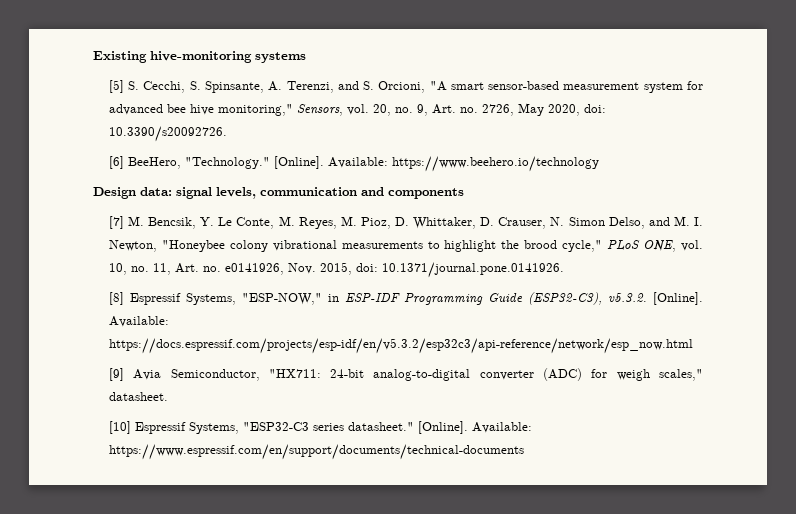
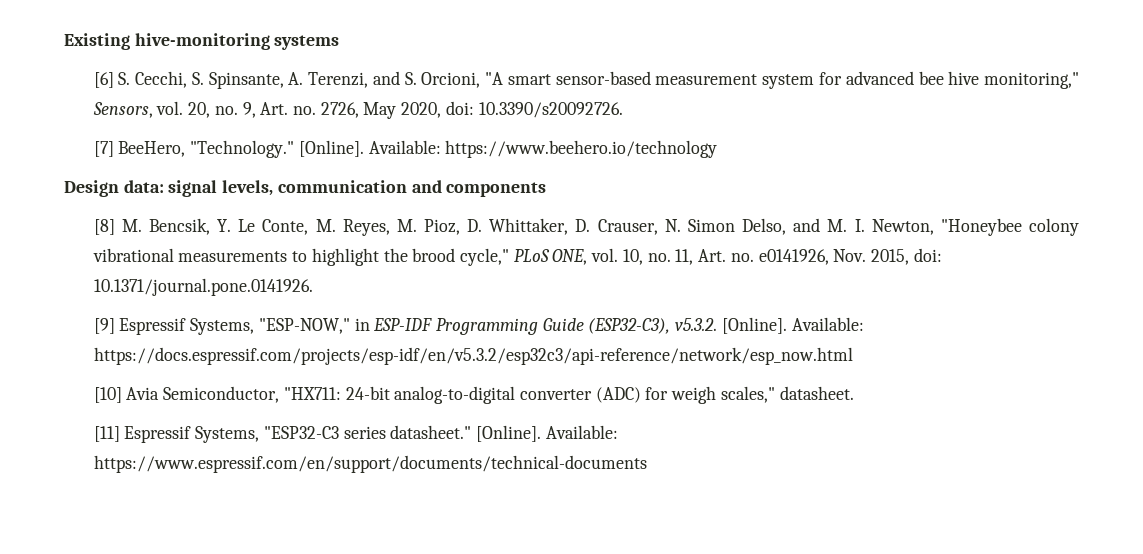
[108,80,124,93] [5] -> [93,72,114,88] [6]
[108,156,124,169] [6] -> [93,141,114,157] [7]
[108,216,124,229] [7] -> [93,219,115,235] [8]
[108,292,124,305] [8] -> [93,318,115,334] [9]
[108,368,124,381] [9] -> [93,387,122,403] [10]
[108,421,131,434] [10] -> [93,426,120,442] [11]

